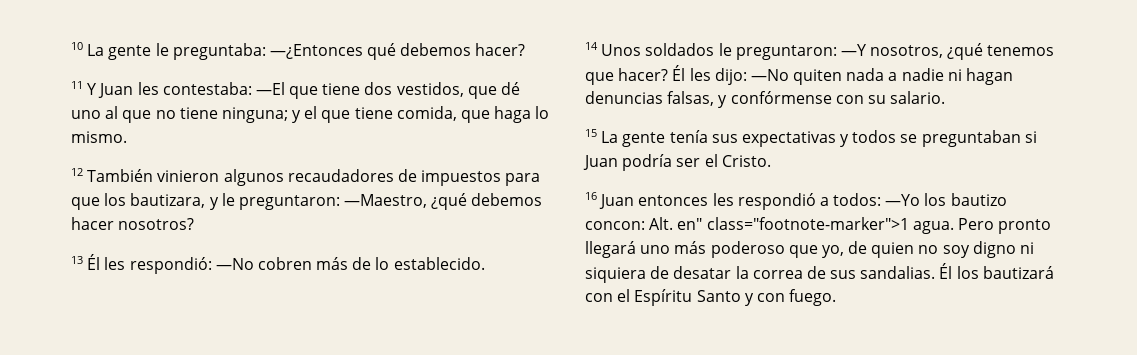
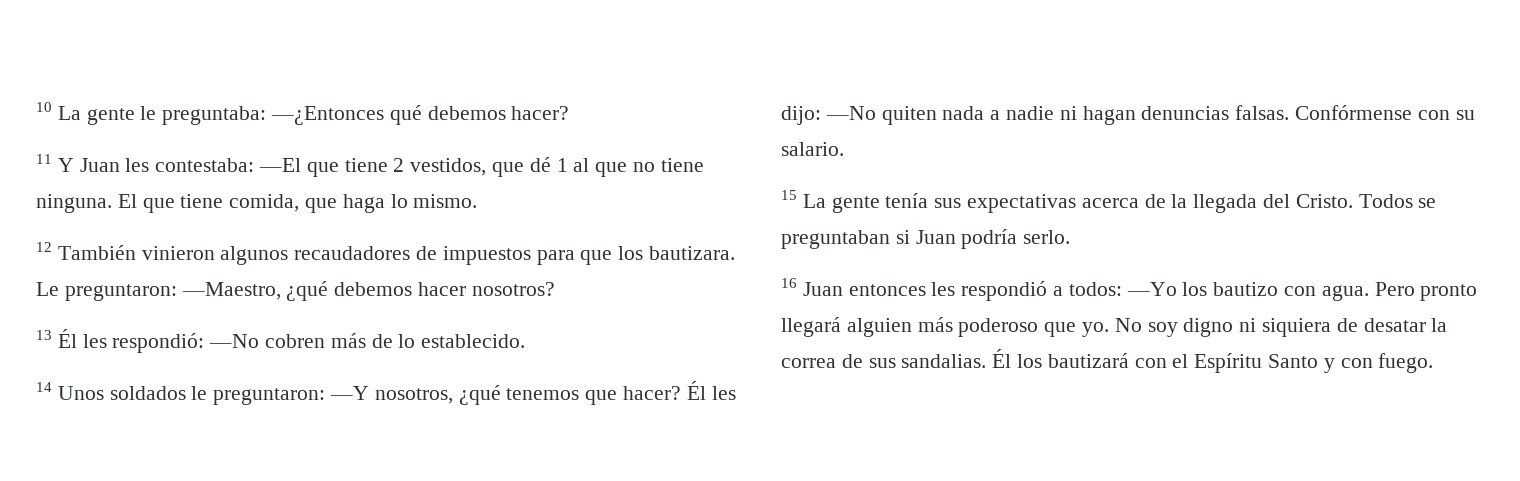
[364,82,393,95] dos -> [393,158,405,172] 2
[71,110,101,119] uno -> [556,158,568,172] 1
[221,106,318,123] ninguna; y el -> [36,194,137,213] ninguna. El
[130,193,235,210] bautizara, y le -> [649,246,736,260] [36,282,59,296] bautizara. Le
[667,91,832,108] falsas, y confórmense -> [1235,105,1413,120] falsas. Confórmense
[840,130,897,147] y todos -> [1081,194,1413,213] acerca de la llegada del Cristo. Todos
[676,154,771,167] ser el Cristo. -> [1023,230,1071,244] serlo.
[585,217,909,230] concon: Alt. en" class="footnote-marker">1 -> [1284,286,1317,296] con
[640,245,671,254] uno -> [846,318,912,337] alguien
[821,241,939,258] yo, de quien no -> [1082,318,1142,337] yo. No

